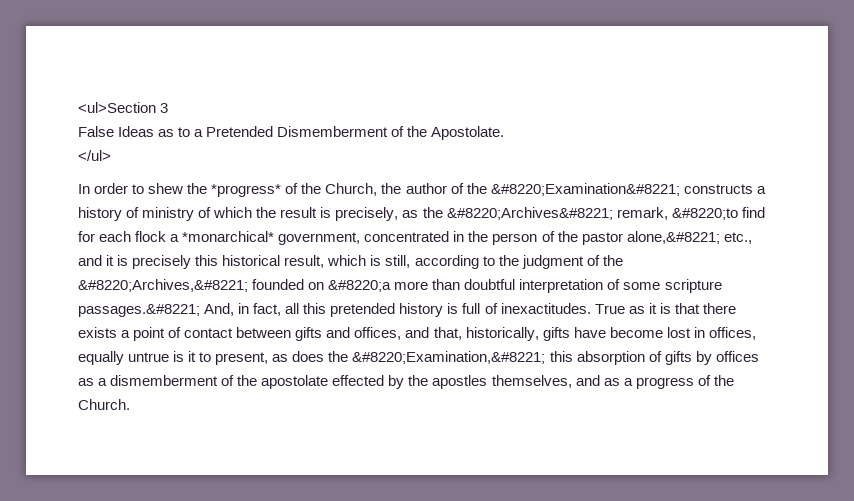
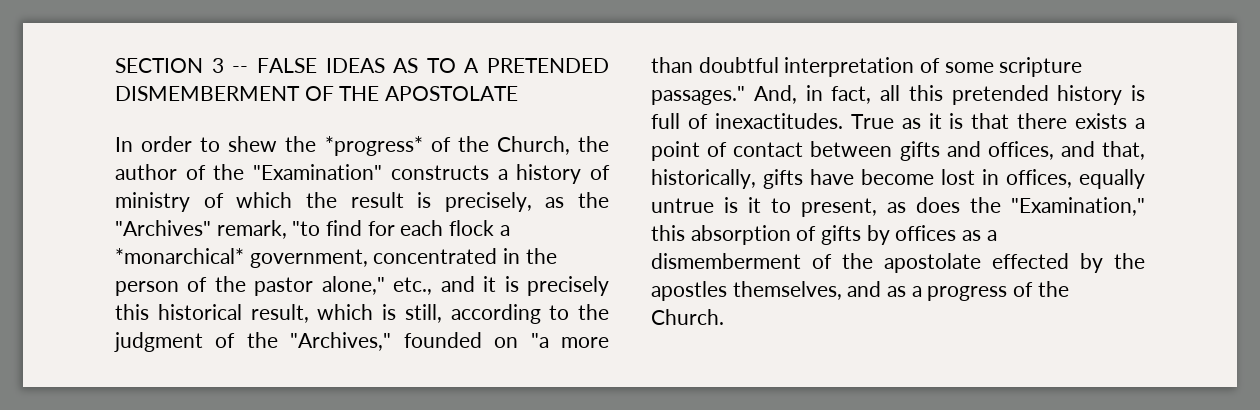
[78,102,156,113] <ul>Section -> [115,58,203,73] SECTION
[78,126,505,140] [78,150,111,161] // False Ideas as to a Pretended Dismemberment of the Apostolate. // </ul> -> [232,58,609,73] [115,86,519,101] -- FALSE IDEAS AS TO A PRETENDED DISMEMBERMENT OF THE APOSTOLATE
[490,183,680,196] &#8220;Examination&#8221; -> [253,164,383,180] "Examination"
[446,207,738,220] &#8220;Archives&#8221; remark, &#8220;to -> [115,220,321,239] "Archives" remark, "to
[626,231,720,244] alone,&#8221; -> [321,276,385,295] alone,"
[78,279,248,292] &#8220;Archives,&#8221; -> [290,332,392,351] "Archives,"
[328,280,392,292] &#8220;a -> [530,333,549,348] "a
[78,304,200,317] passages.&#8221; -> [651,86,745,105] passages."
[352,351,546,364] &#8220;Examination,&#8221; -> [1011,197,1145,216] "Examination,"

